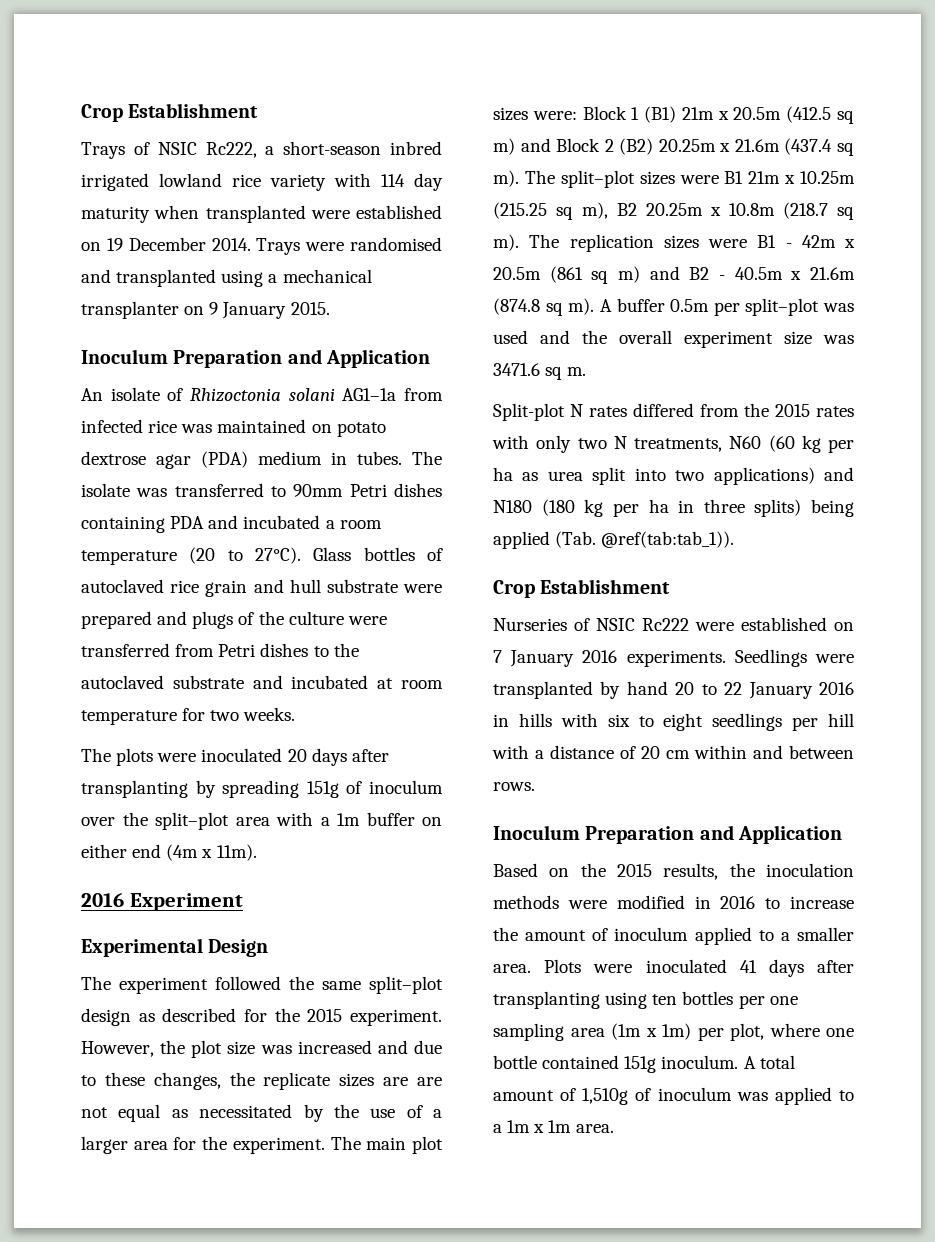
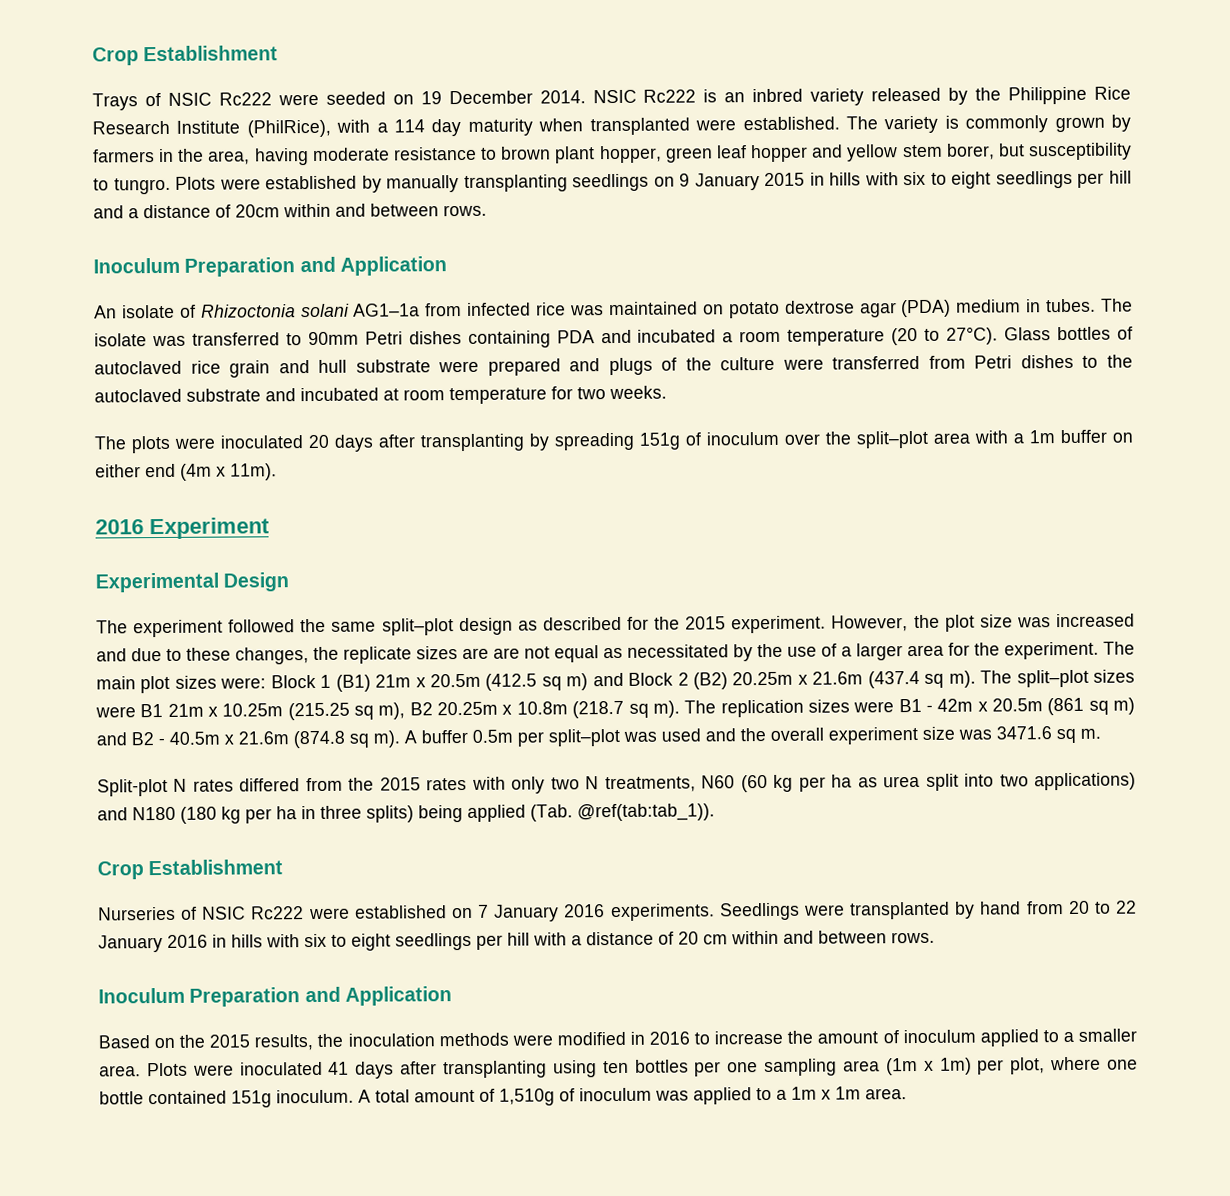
[205,141,442,158] [81,173,371,191] Rc222, a short-season inbred irrigated lowland rice variety with -> [218,86,1132,106] [92,119,388,138] Rc222 were seeded on 19 December 2014. NSIC Rc222 is an inbred variety released by the Philippine Rice Research Institute (PhilRice), with a
[356,205,442,219] [81,237,443,255] [81,269,372,287] [81,301,330,319] established on 19 December 2014. Trays were randomised and transplanted using a mechanical transplanter on 9 January 2015. -> [742,114,1131,134] [93,142,1132,166] [93,170,1132,195] [93,203,487,219] established. The variety is commonly grown by farmers in the area, having moderate resistance to brown plant hopper, green leaf hopper and yellow stem borer, but susceptibility to tungro. Plots were established by manually transplanting seedlings on 9 January 2015 in hills with six to eight seedlings per hill and a distance of 20cm within and between rows.
(668, 688) none -> [1026,901,1064,915] from

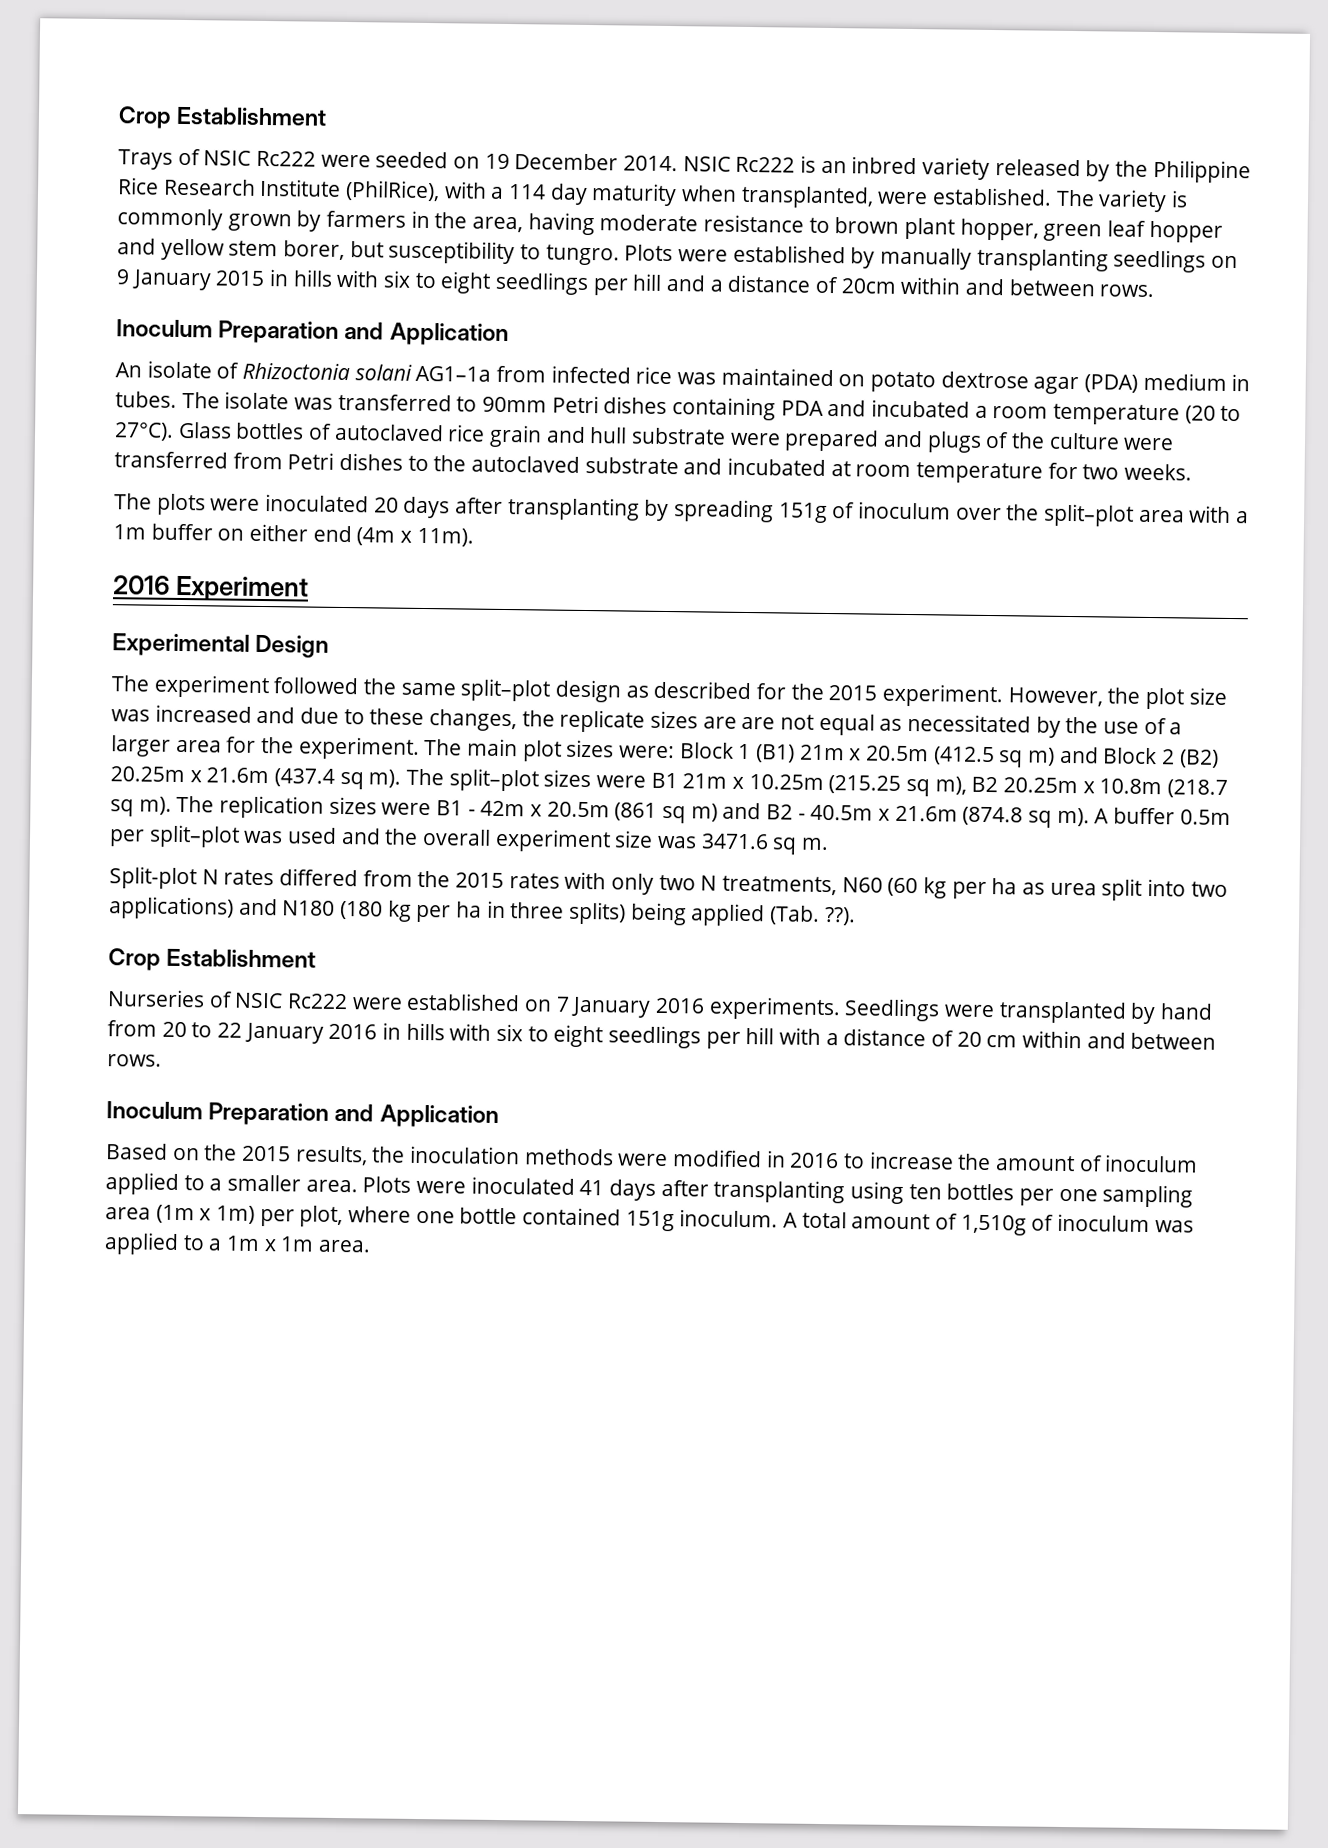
[589,117,690,136] transplanted -> [740,185,874,209] transplanted,
[577,803,715,822] @ref(tab:tab_1)). -> [824,906,856,926] ??).

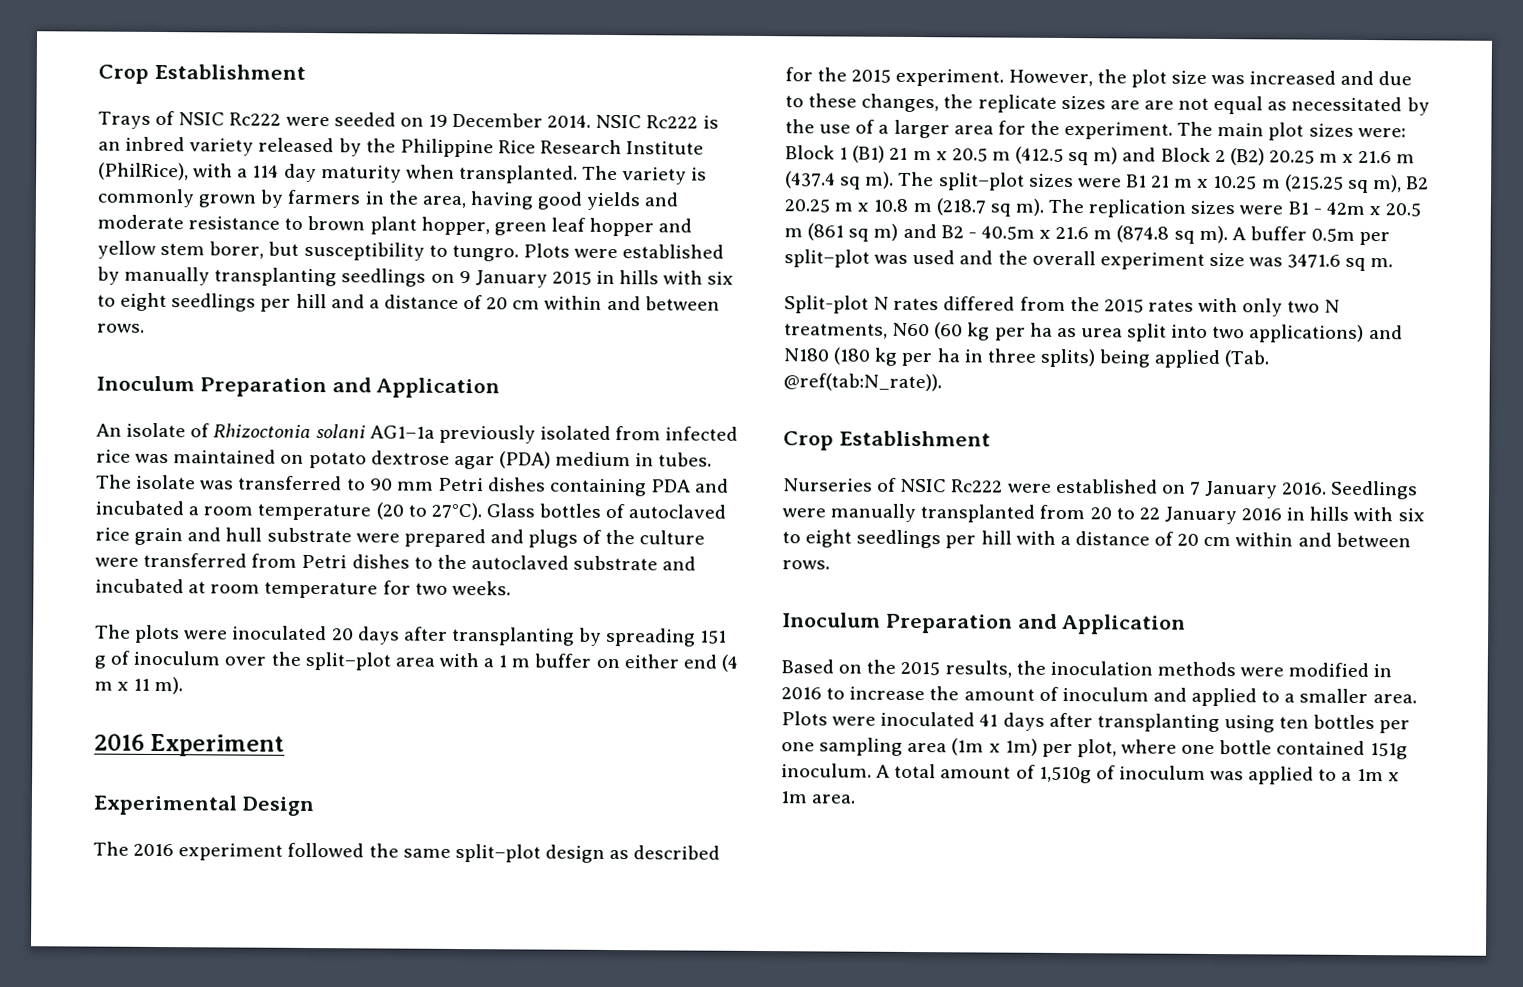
[740,185,1053,209] transplanted, were established. -> [458,164,578,184] transplanted.
(595, 224) none -> [537,191,679,211] good yields and
[840,278,897,294] 20cm -> [486,297,541,310] 20 cm
(492, 373) none -> [438,424,611,444] previously isolated
[482,396,548,413] 90mm -> [369,478,434,491] 90 mm
[777,502,828,523] 151g -> [700,630,728,644] [94,655,106,669] 151 g
[113,524,146,540] 1m -> [498,655,531,668] 1 m
[356,527,474,547] (4m x 11m). -> [720,654,738,672] [94,676,184,695] (4 m x 11 m).
(150, 683) none -> [133,843,175,857] 2016
[799,744,930,762] 21m x 20.5m -> [889,147,1011,162] 21 m x 20.5 m
[110,766,270,784] 20.25m x 21.6m -> [1268,150,1416,164] 20.25 m x 21.6 m
[682,773,1163,797] 21m x 10.25m (215.25 sq m), B2 20.25m x 10.8m -> [1151,174,1430,194] [784,198,932,213] 21 m x 10.25 m (215.25 sq m), B2 20.25 m x 10.8 m
[546,801,610,818] 20.5m -> [1385,203,1422,217] [784,228,803,238] 20.5 m
[894,805,958,822] 21.6m -> [1055,226,1113,240] 21.6 m
[824,906,856,926] ??). -> [783,373,942,392] @ref(tab:N_rate)).
[655,996,1214,1025] 2016 experiments. Seedlings were transplanted by hand -> [1282,480,1419,500] [782,503,1036,523] 2016. Seedlings were manually transplanted
(1199, 1163) none -> [1152,687,1187,702] and

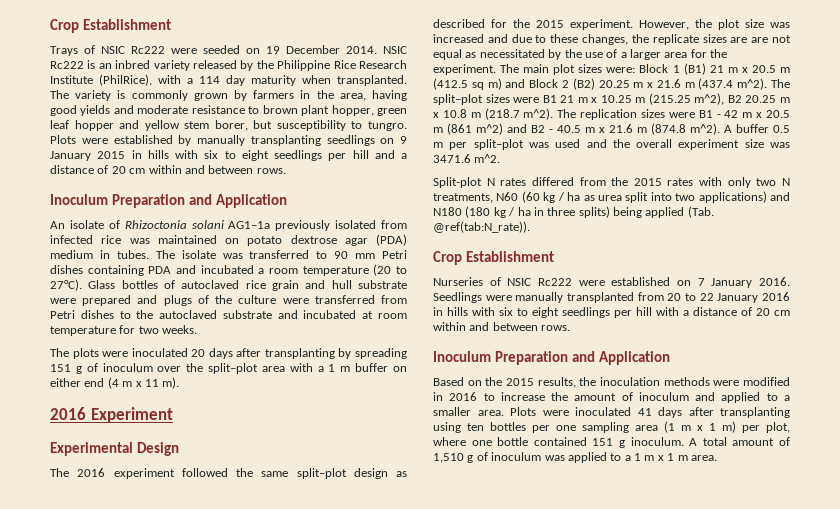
[840,171,895,190] sq m). -> [737,78,768,90] m^2).
[1347,175,1402,194] sq m), -> [694,93,725,105] m^2),
[989,198,1044,217] sq m). -> [523,108,554,120] m^2).
[1325,201,1365,215] 42m -> [724,110,753,118] 42 m
[848,223,899,242] sq m) -> [476,123,503,135] m^2)
[980,225,1035,240] 40.5m -> [557,125,595,133] 40.5 m
[1173,225,1356,244] sq m). A buffer 0.5m -> [690,123,790,135] [433,142,443,148] m^2). A buffer 0.5 m
[1345,257,1394,272] sq m. -> [474,154,501,163] m^2.
[994,327,1026,341] per -> [557,192,565,201] /
[901,352,933,367] per -> [508,207,516,216] /
[951,738,1038,756] (1m x 1m) -> [664,421,736,433] (1 m x 1 m)
[1369,743,1408,760] 151g -> [592,438,625,448] 151 g
[1038,766,1092,784] 1,510g -> [433,453,474,463] 1,510 g
[1356,768,1400,782] [780,791,808,804] 1m x 1m -> [634,453,688,461] 1 m x 1 m

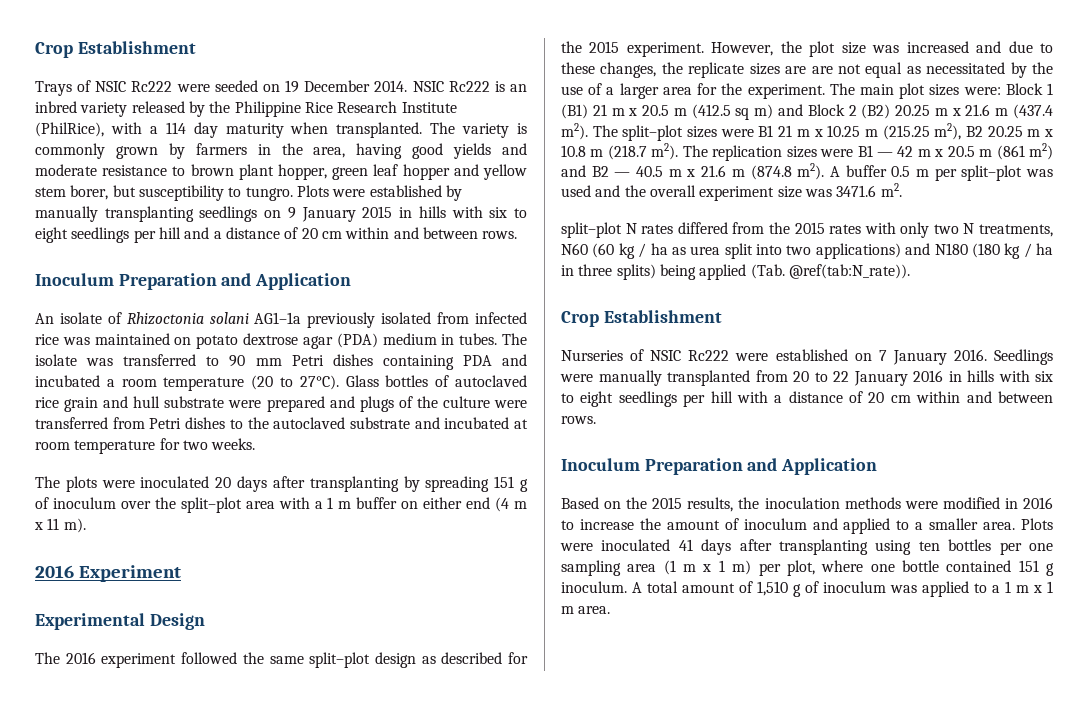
[737,78,768,90] m^2). -> [561,123,588,140] m2).
[694,93,725,105] m^2), -> [934,123,962,140] m2),
[523,108,554,120] m^2). -> [651,143,679,160] m2).
[716,114,721,118] - -> [876,152,893,157] —
[476,123,503,135] m^2) -> [1029,143,1053,160] m2)
[549,129,553,133] - -> [614,172,631,177] —
[690,123,720,135] m^2). -> [797,163,825,180] m2).
[474,154,501,163] [433,177,482,188] m^2. // Split-plot -> [880,183,902,197] [561,222,622,238] m2. // split–plot

